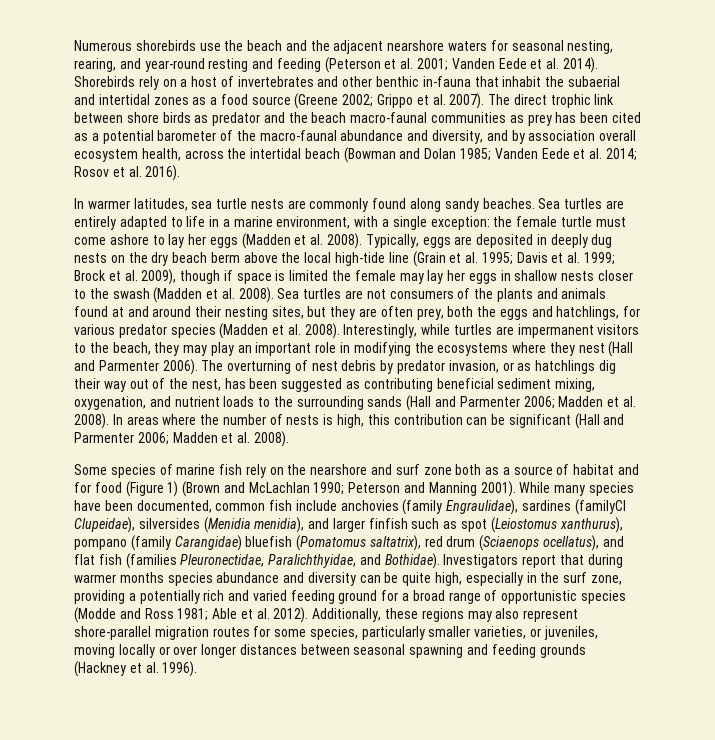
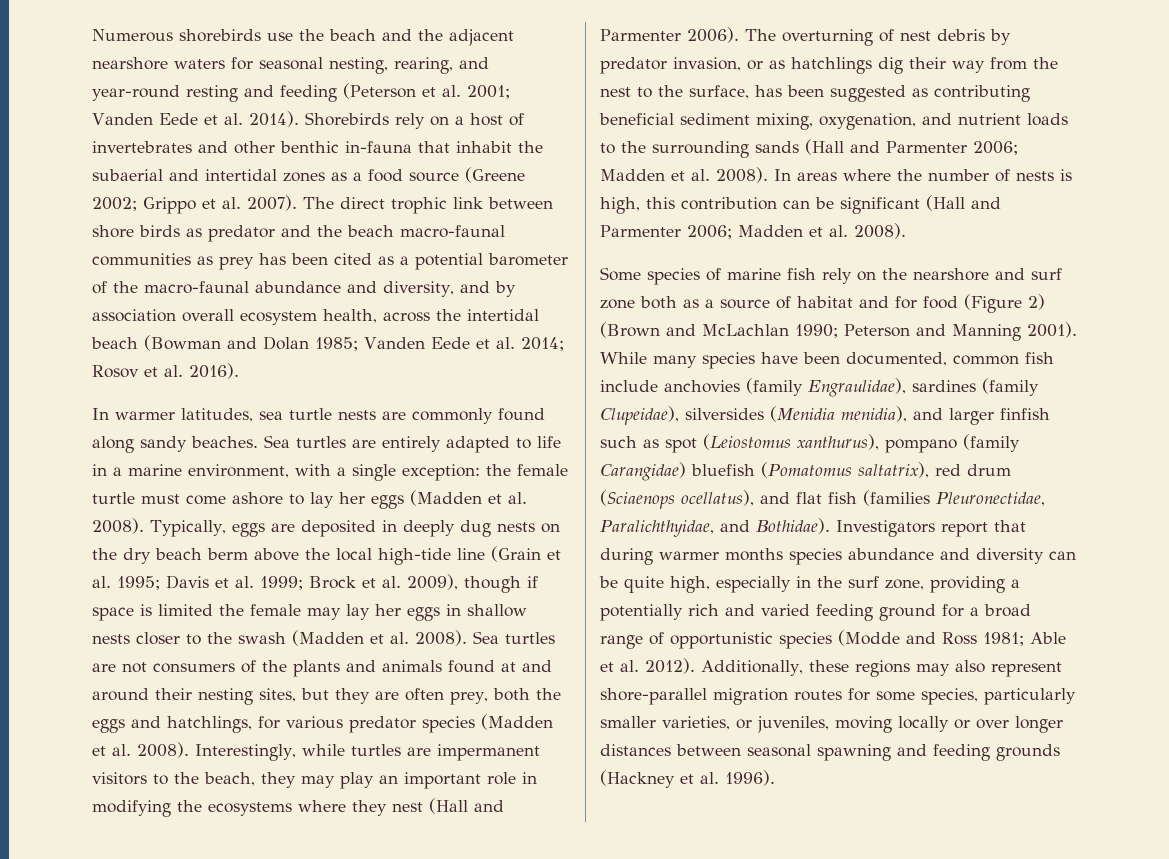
[129,378,221,391] out of the nest, -> [990,57,1058,70] [600,85,749,99] from the nest to the surface,
[167,481,179,497] 1) -> [1028,294,1045,310] 2)
[574,499,626,515] (familyCl -> [982,378,1039,396] (family

